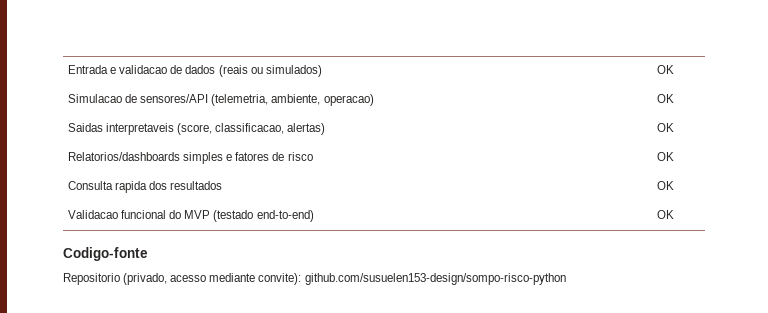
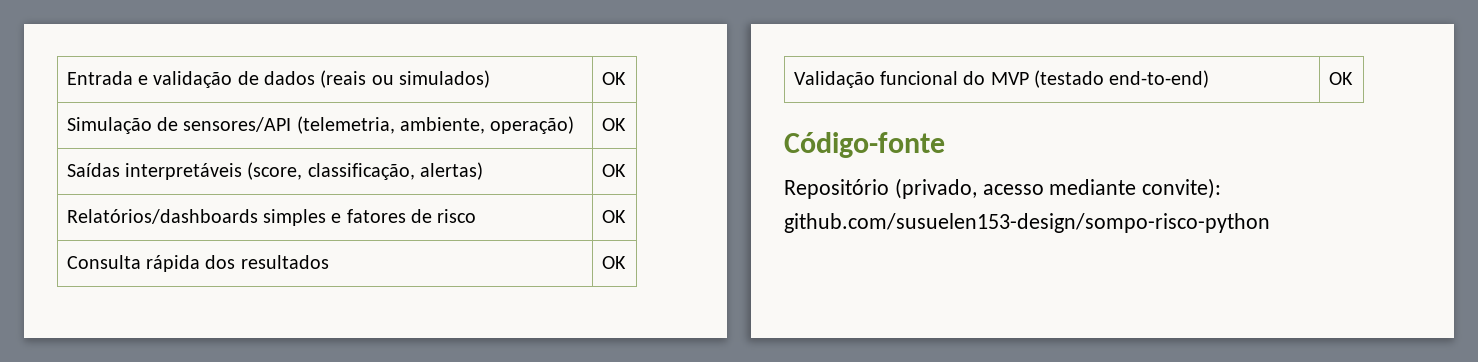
[119,65,168,74] validacao -> [153,71,233,88] validação
[68,94,123,103] Simulacao -> [66,117,152,134] Simulação
[323,94,374,106] [657,94,675,103] [68,123,285,135] operacao) | OK // Saidas interpretaveis (score, classificacao, -> [490,116,575,134] [601,118,626,131] [66,162,415,180] operação) | OK // Saídas interpretáveis (score, classificação,
[68,152,181,161] Relatorios/dashboards -> [66,209,258,224] Relatórios/dashboards
[115,181,148,193] rapida -> [146,255,201,272] rápida
[68,210,119,219] Validacao -> [793,71,875,88] Validação
[63,247,148,261] [63,273,120,285] Codigo-fonte // Repositorio -> [784,132,945,158] [784,179,889,199] Código-fonte // Repositório

